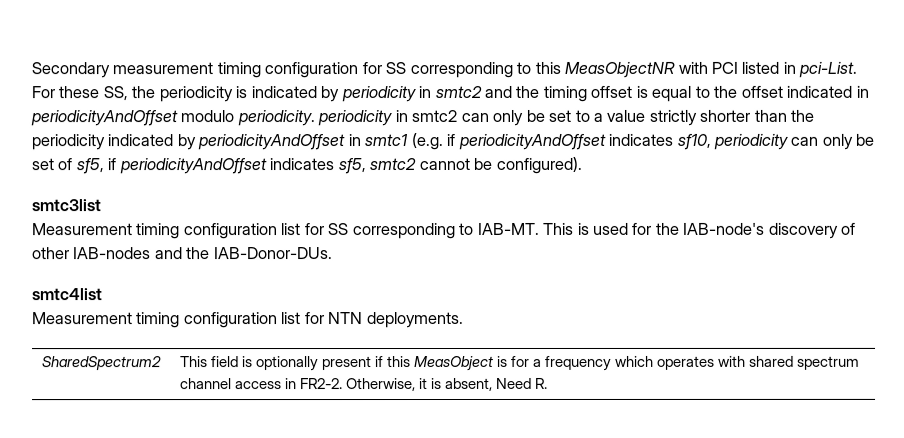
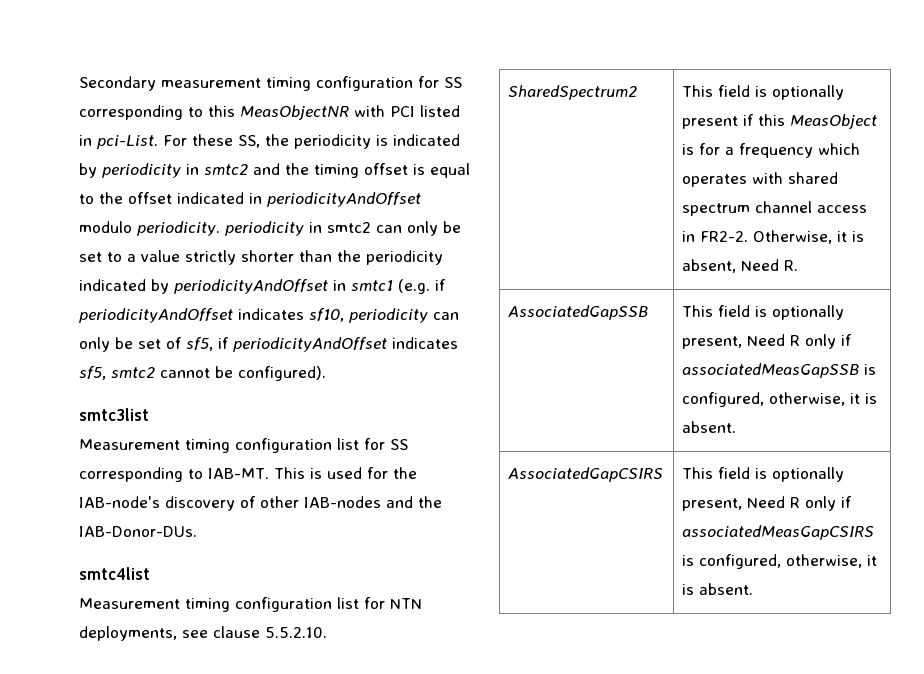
[366,311,464,329] deployments. -> [79,626,327,641] deployments, see clause 5.5.2.10.
(549, 383) none -> [508,305,649,320] [682,305,845,320] [682,334,853,349] [682,363,877,378] [682,392,878,407] [682,421,737,433] [508,467,664,482] [682,467,845,482] [682,496,853,511] [682,525,875,540] [682,554,878,569] [682,583,754,595] // AssociatedGapSSB | This field is optionally present, Need R only if associatedMeasGapSSB is configured, otherwise, it is absent. // AssociatedGapCSIRS | This field is optionally present, Need R only if associatedMeasGapCSIRS is configured, otherwise, it is absent.

